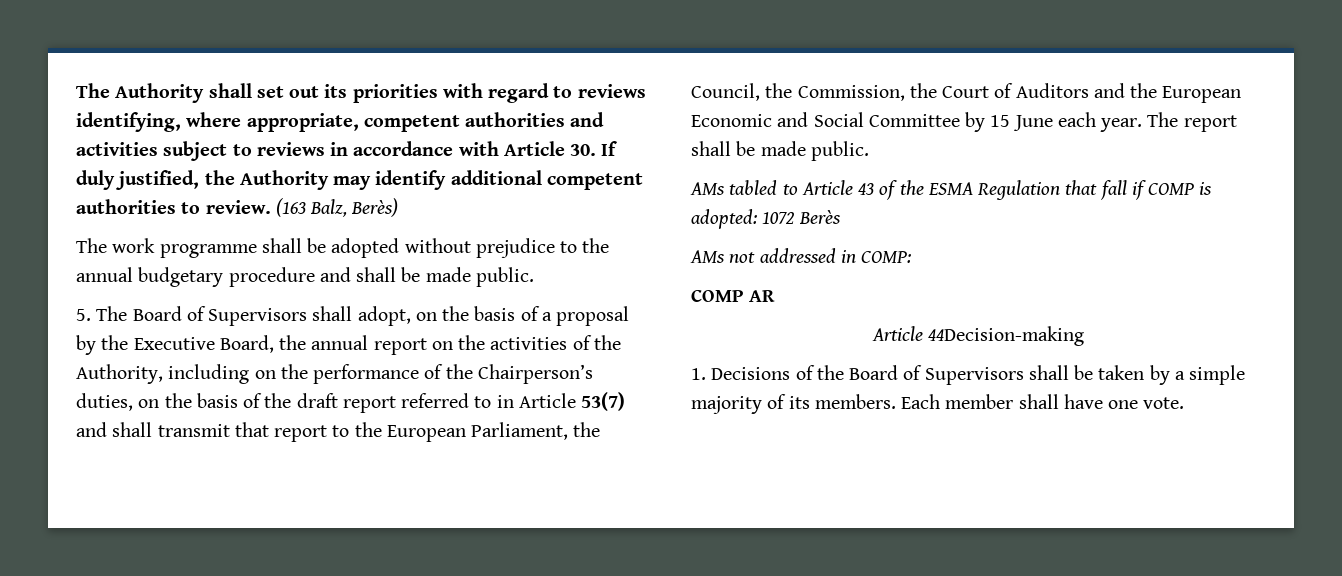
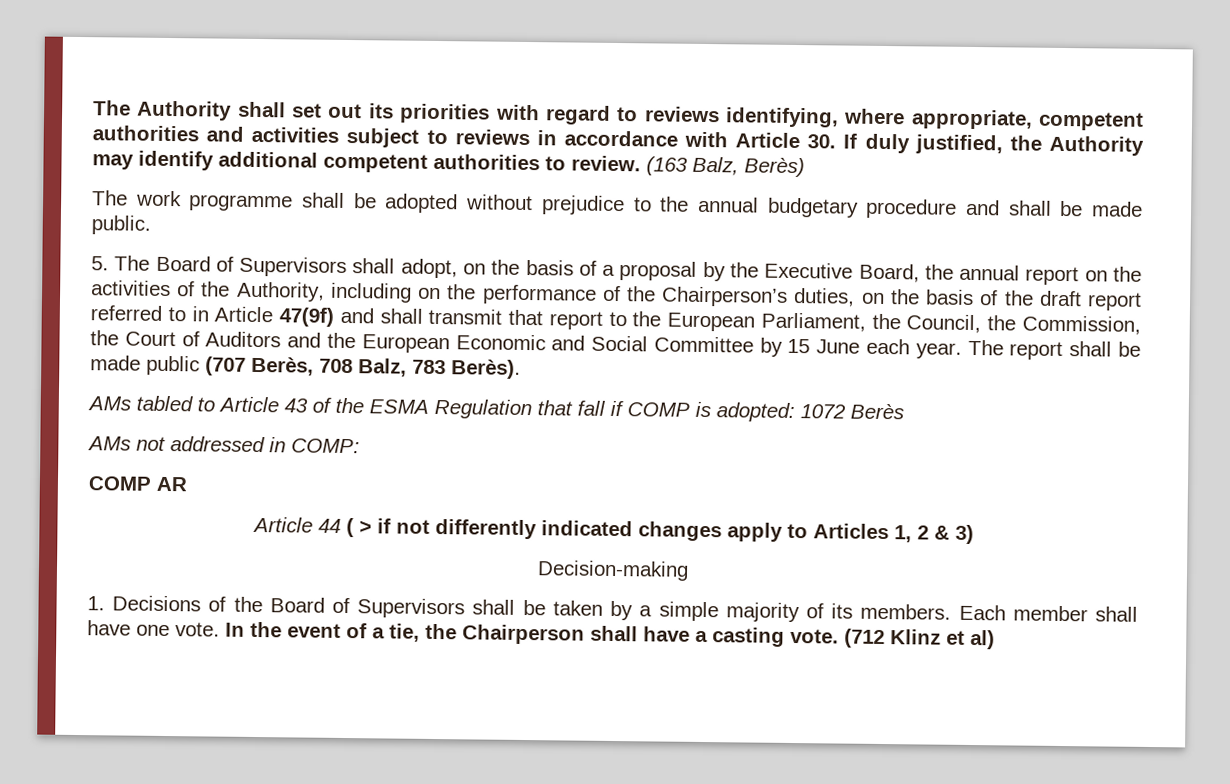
[581,392,626,411] 53(7) -> [279,307,335,327] 47(9f)
[810,141,869,161] public. -> [146,355,521,379] public (707 Berès, 708 Balz, 783 Berès).
[928,326,1085,346] 44Decision-making -> [317,517,974,545] [537,560,689,581] 44 ( > if not differently indicated changes apply to Articles 1, 2 & 3) // Decision-making
(1185, 403) none -> [225,621,995,650] In the event of a tie, the Chairperson shall have a casting vote. (712 Klinz et al)

